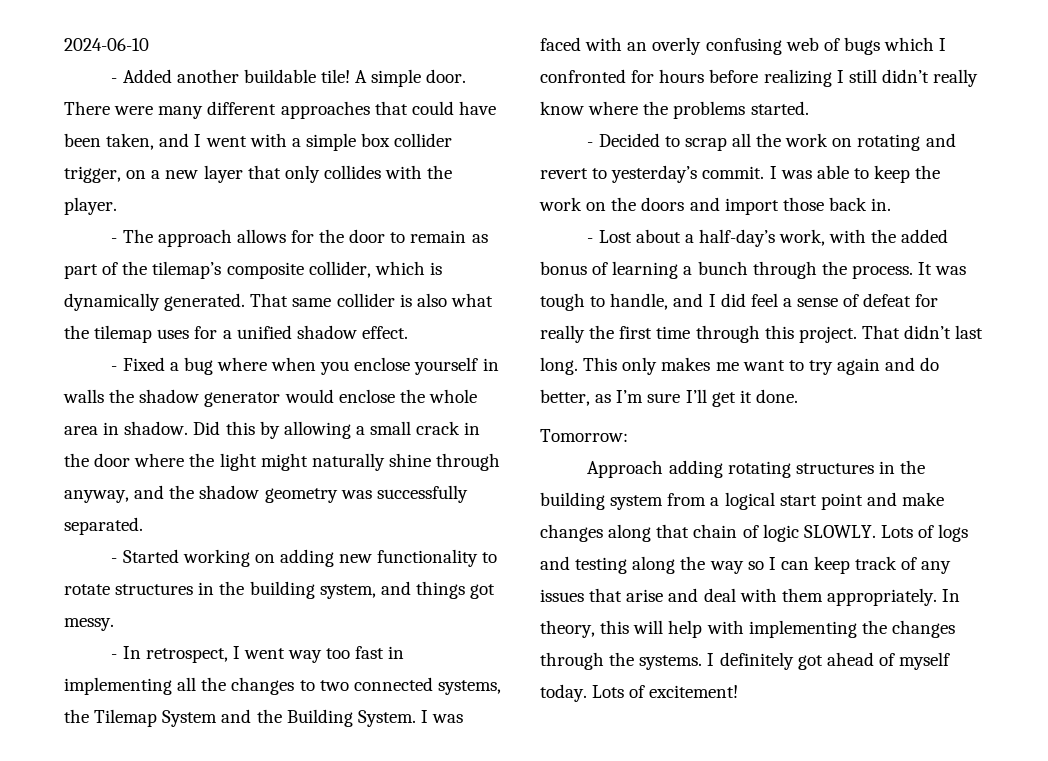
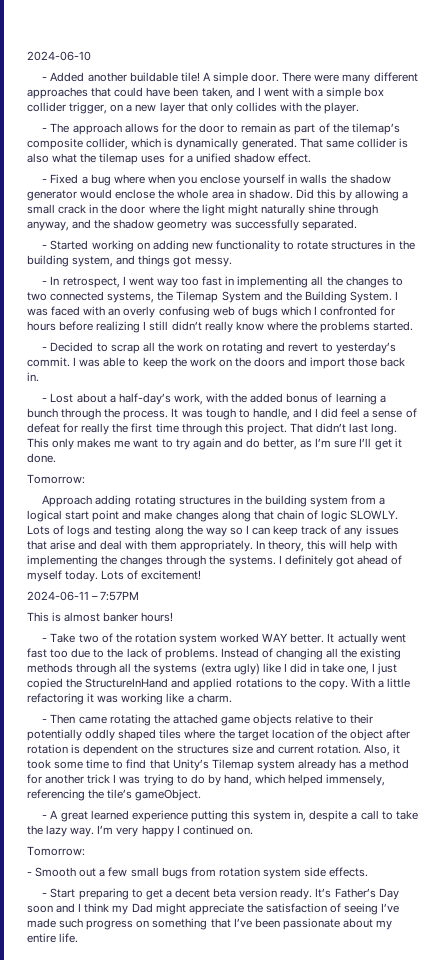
(739, 691) none -> [27,591,140,601] [27,612,174,622] [42,633,406,645] [27,648,402,660] [27,663,398,675] [27,678,411,690] [27,693,232,705] [42,714,374,726] [27,729,411,741] [27,744,401,756] [27,759,410,771] [27,774,386,786] [27,789,202,801] [42,810,418,822] [27,825,253,837] [27,846,85,856] [27,867,369,879] [42,888,399,900] [27,903,400,915] [27,918,393,930] [27,933,79,943] // 2024-06-11 – 7:57PM // This is almost banker hours! // - Take two of the rotation system worked WAY better. It actually went fast too due to the lack of problems. Instead of changing all the existing methods through all the systems (extra ugly) like I did in take one, I just copied the StructureInHand and applied rotations to the copy. With a little refactoring it was working like a charm. // - Then came rotating the attached game objects relative to their potentially oddly shaped tiles where the target location of the object after rotation is dependent on the structures size and current rotation. Also, it took some time to find that Unity’s Tilemap system already has a method for another trick I was trying to do by hand, which helped immensely, referencing the tile’s gameObject. // - A great learned experience putting this system in, despite a call to take the lazy way. I’m very happy I continued on. // Tomorrow: // - Smooth out a few small bugs from rotation system side effects. // - Start preparing to get a decent beta version ready. It’s Father’s Day soon and I think my Dad might appreciate the satisfaction of seeing I’ve made such progress on something that I’ve been passionate about my entire life.

